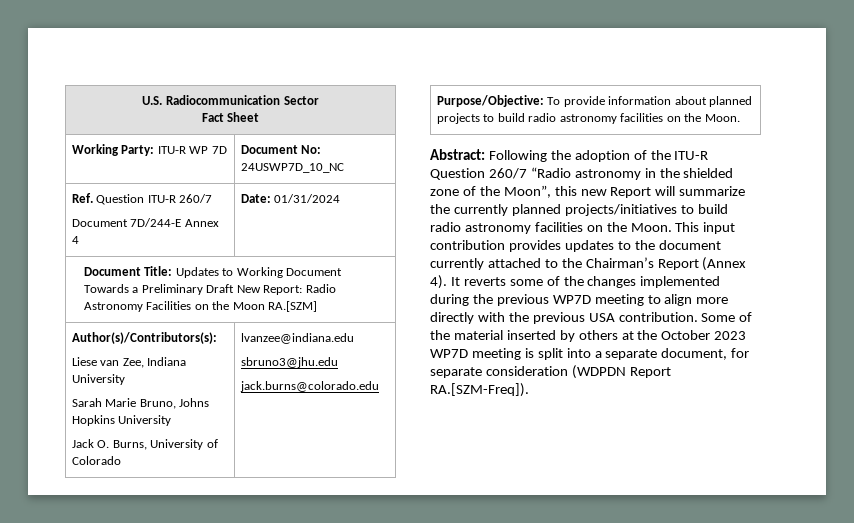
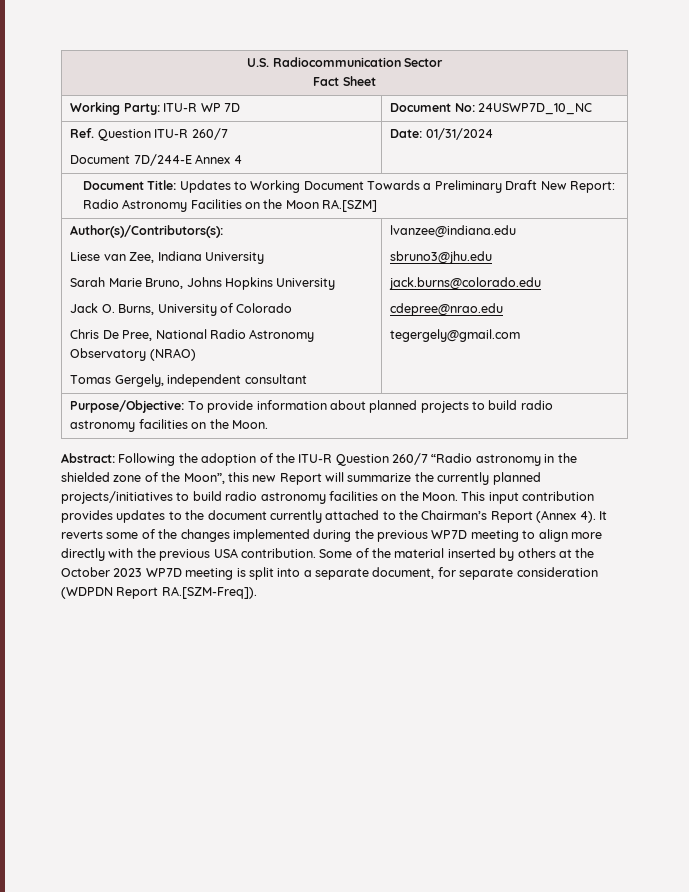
(121, 460) none -> [70,329,315,342] [70,348,196,361] [70,374,307,387] // Chris De Pree, National Radio Astronomy Observatory (NRAO) // Tomas Gergely, independent consultant
(379, 386) none -> [390,303,504,316] [390,329,521,342] // cdepree@nrao.edu // tegergely@gmail.com

